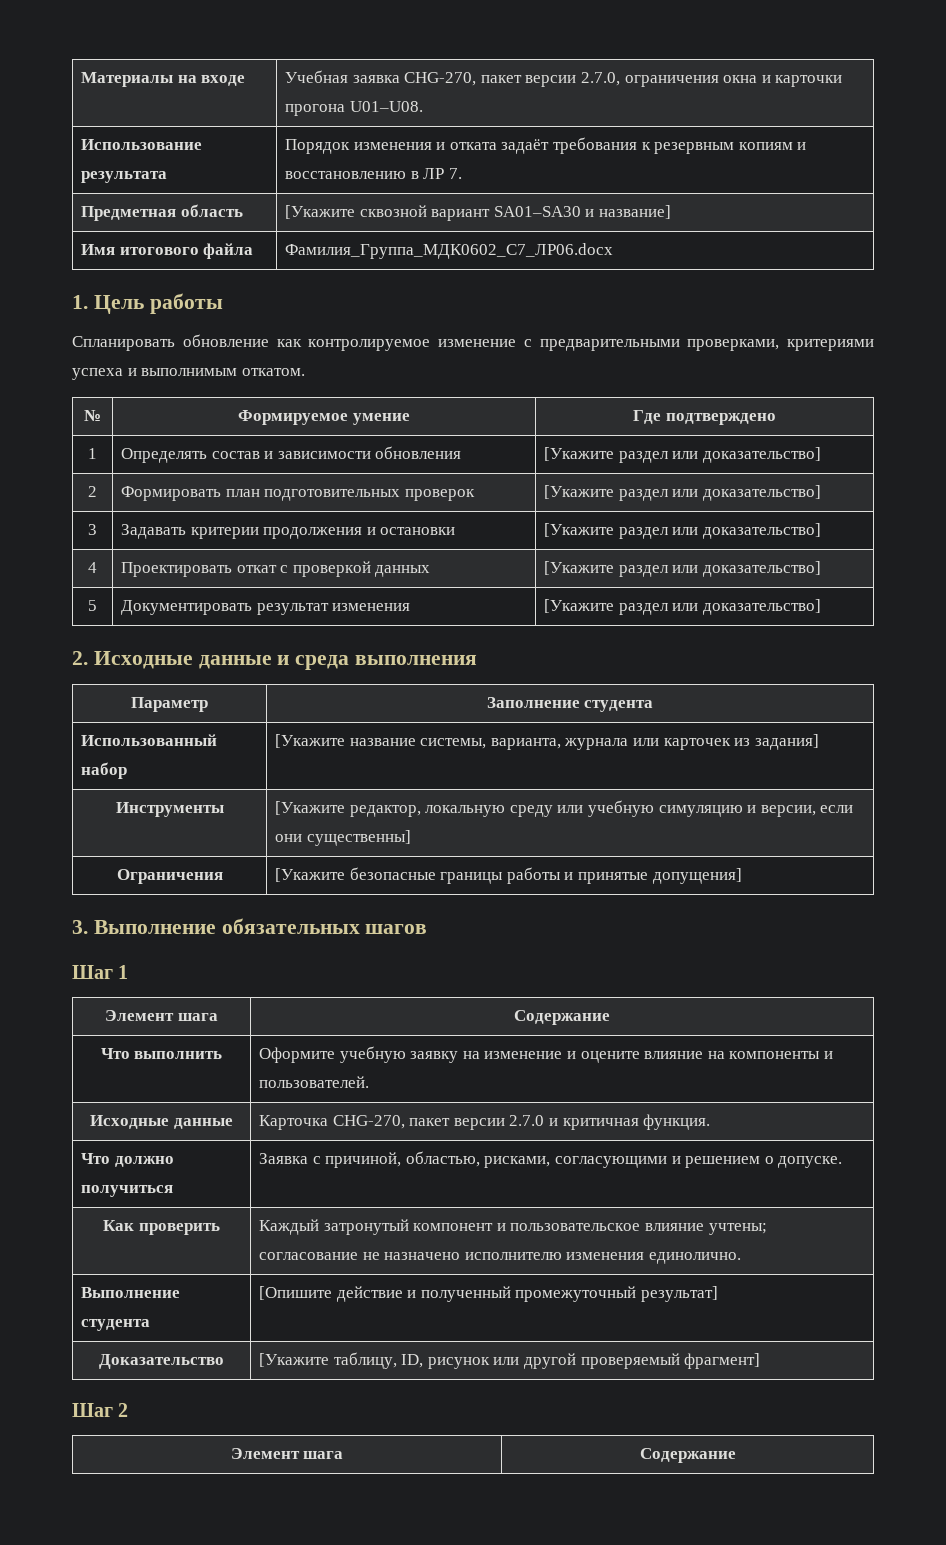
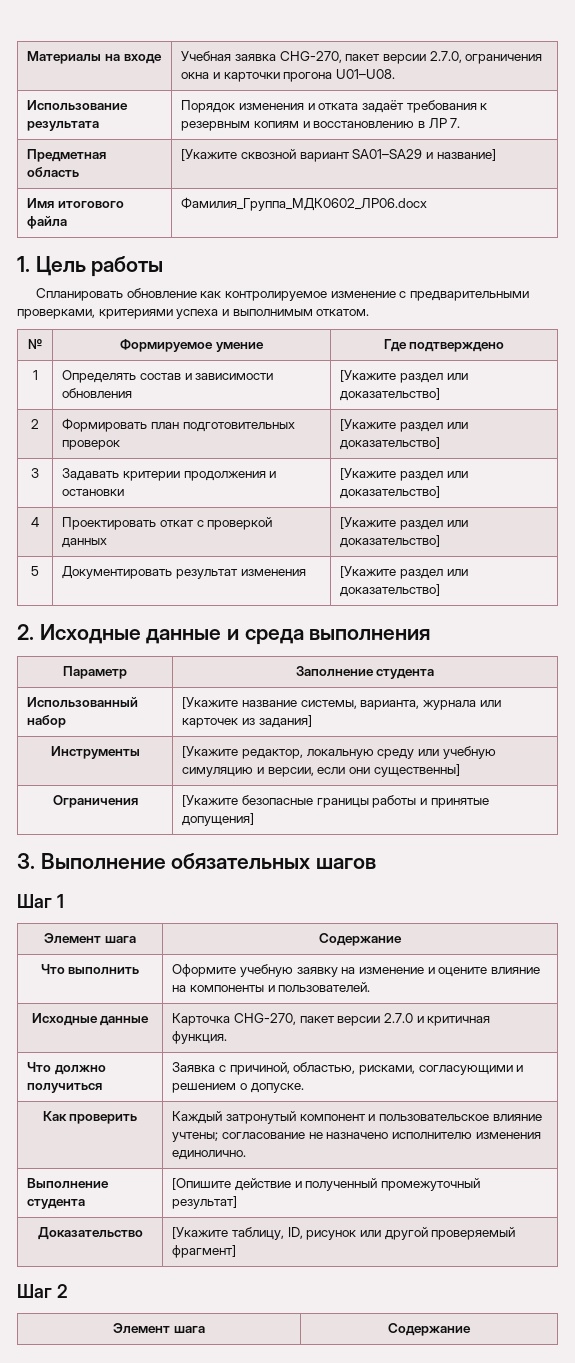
[493,206,581,217] SA01–SA30 -> [352,149,423,159] SA01–SA29
[284,243,613,259] Фамилия_Группа_МДК0602_С7_ЛР06.docx -> [181,197,428,211] Фамилия_Группа_МДК0602_ЛР06.docx

